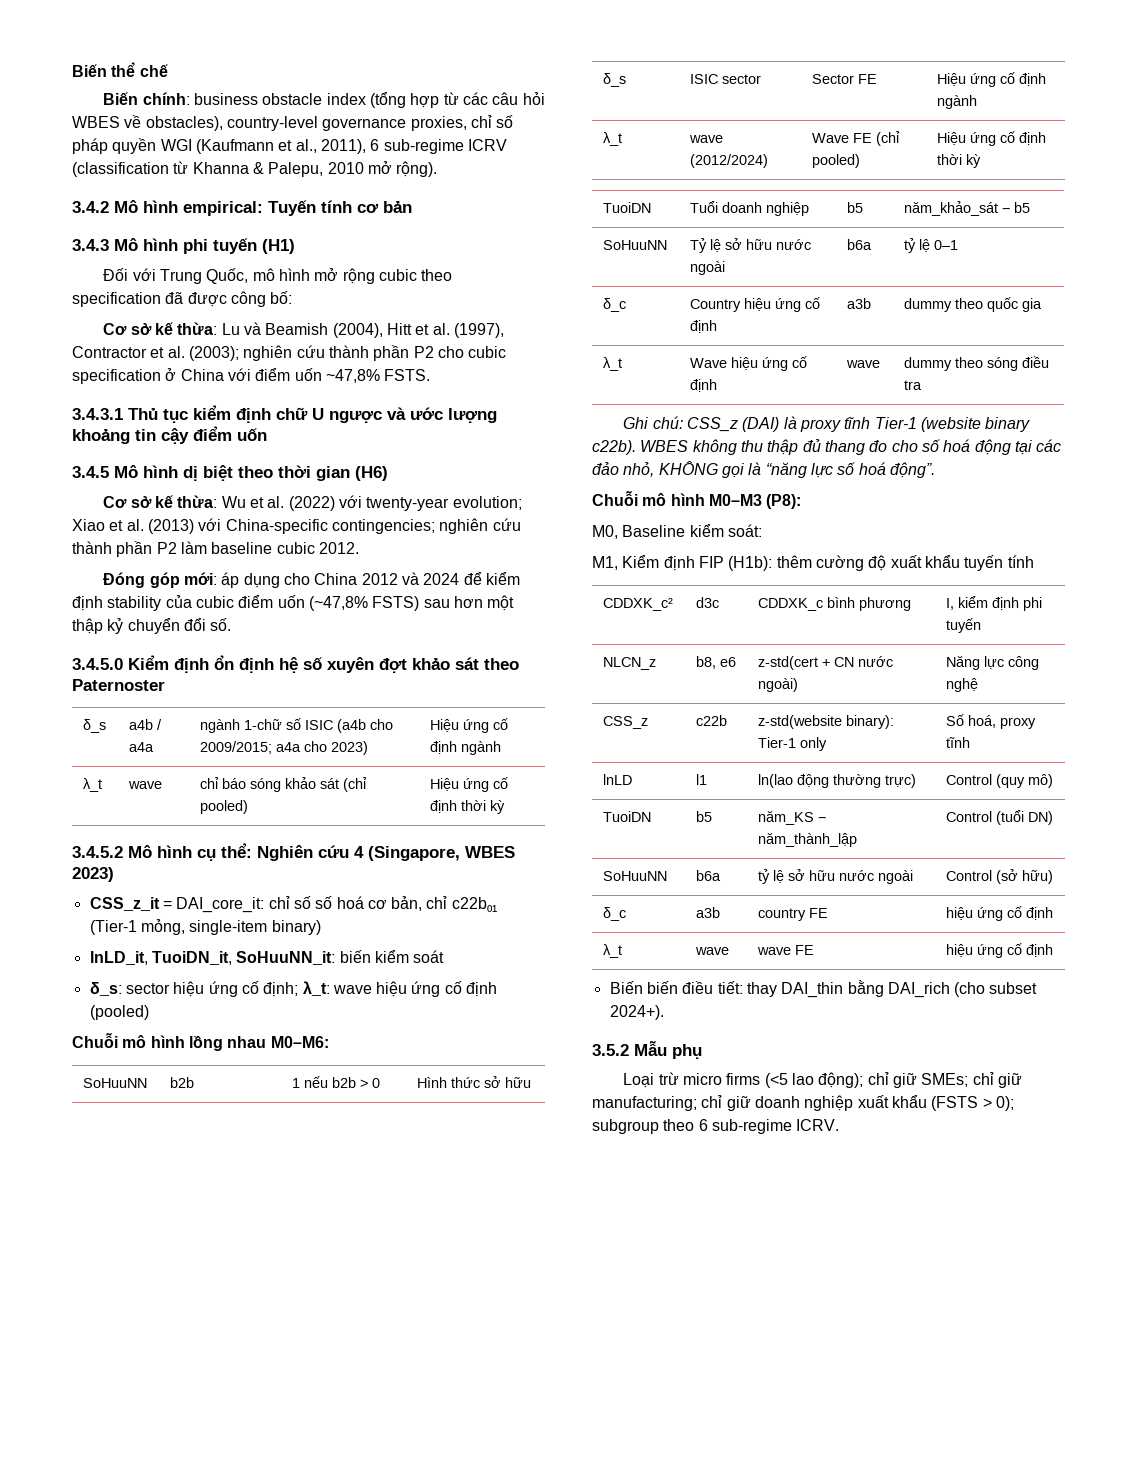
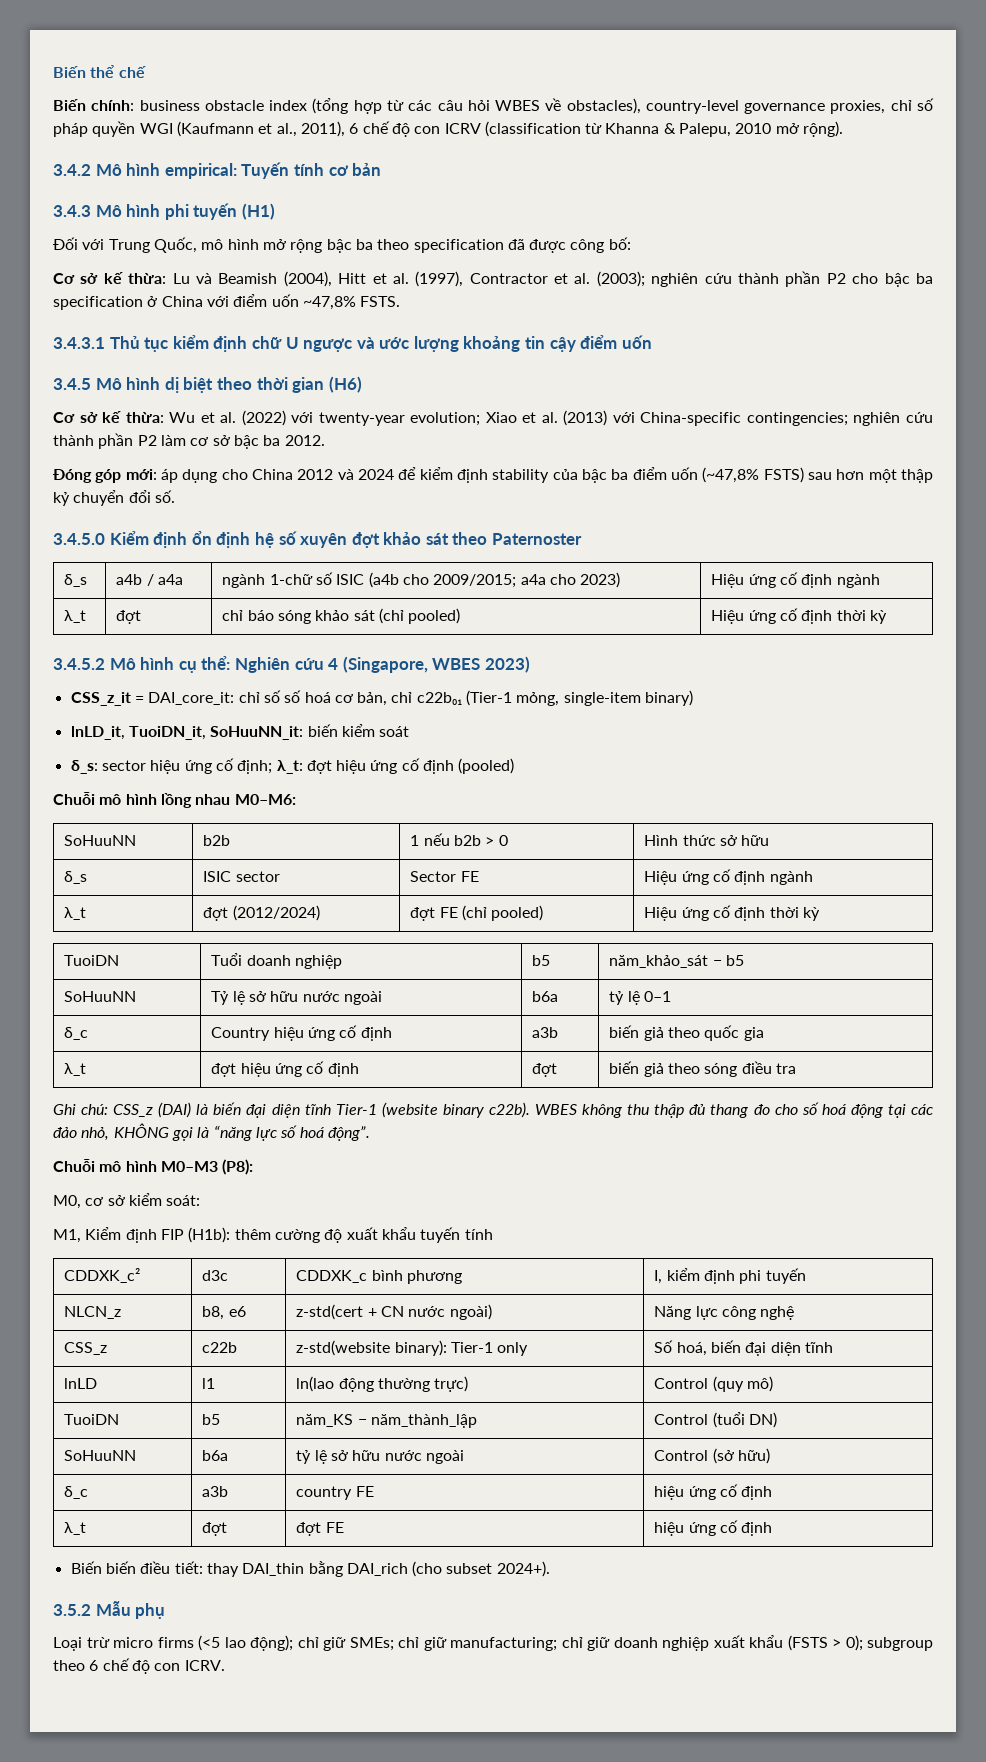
[383,139,464,154] sub-regime -> [362,121,441,137] chế độ con
[379,269,418,281] cubic -> [326,239,373,253] bậc ba
[468,346,507,358] cubic -> [884,273,934,287] bậc ba
[211,542,315,554] baseline cubic -> [190,435,281,449] cơ sở bậc ba
[195,596,234,608] cubic -> [581,469,629,483] bậc ba
[128,781,163,789] wave -> [116,610,142,624] đợt
[332,985,372,994] wave -> [306,760,332,774] đợt
[689,135,724,143] wave -> [203,907,229,921] đợt
[812,133,850,143] Wave -> [410,907,436,921] đợt
[904,298,953,312] dummy -> [609,1025,664,1041] biến giả
[690,356,808,371] [690,379,718,392] [846,360,881,368] [904,357,953,371] Wave hiệu ứng cố định | wave | dummy -> [211,1061,359,1077] [532,1063,558,1077] [609,1061,664,1077] đợt hiệu ứng cố định | đợt | biến giả
[800,419,842,432] proxy -> [213,1102,300,1118] biến đại diện
[622,525,686,537] Baseline -> [85,1195,125,1206] cơ sở
[1000,717,1037,729] proxy -> [711,1340,801,1356] biến đại diện
[695,947,730,955] [757,947,792,955] wave | wave -> [202,1522,228,1536] [296,1522,322,1536] đợt | đợt
[711,1119,792,1134] sub-regime -> [102,1658,181,1674] chế độ con

